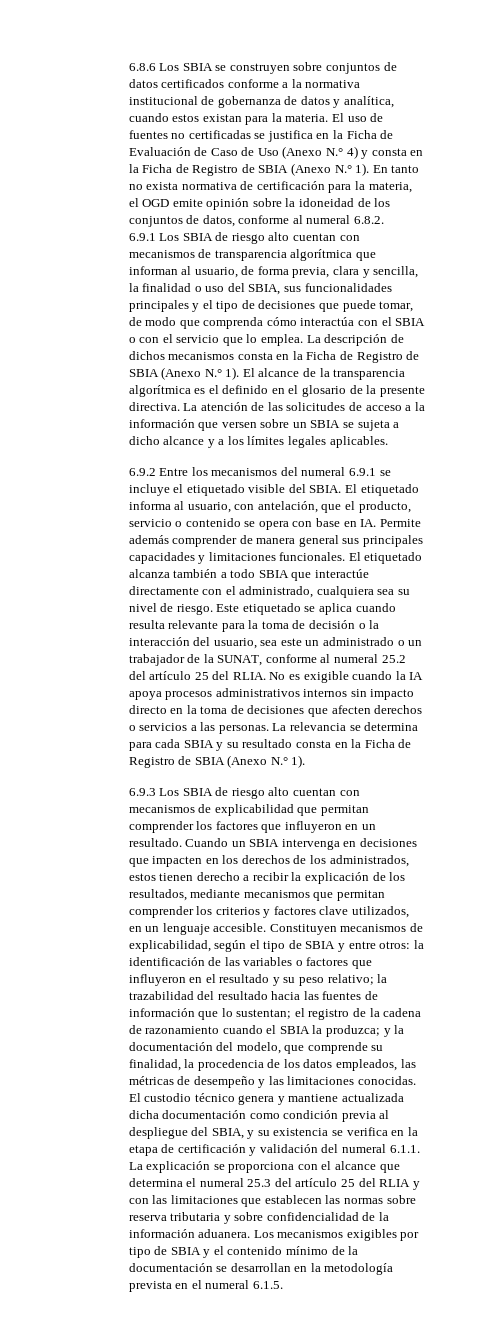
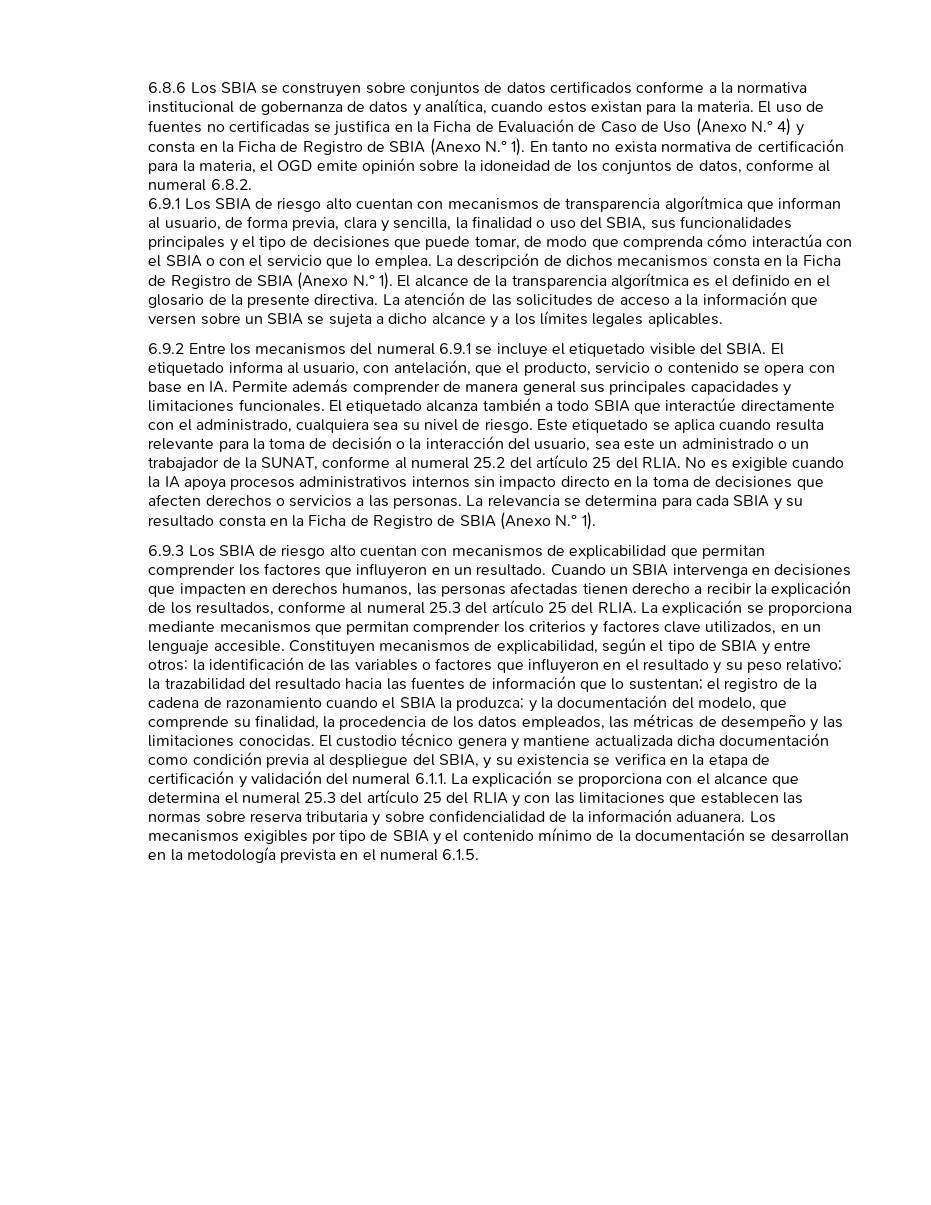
[222,855,409,867] [128,873,156,881] los derechos de los administrados, estos -> [272,582,579,597] derechos humanos, las personas afectadas
(187, 895) none -> [278,600,852,616] conforme al numeral 25.3 del artículo 25 del RLIA. La explicación se proporciona

